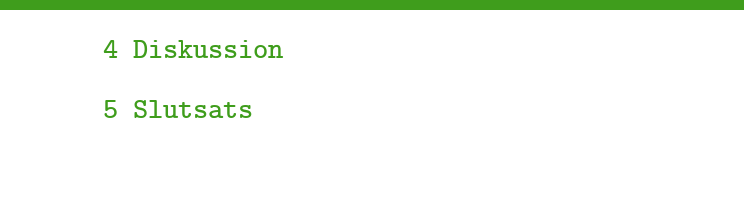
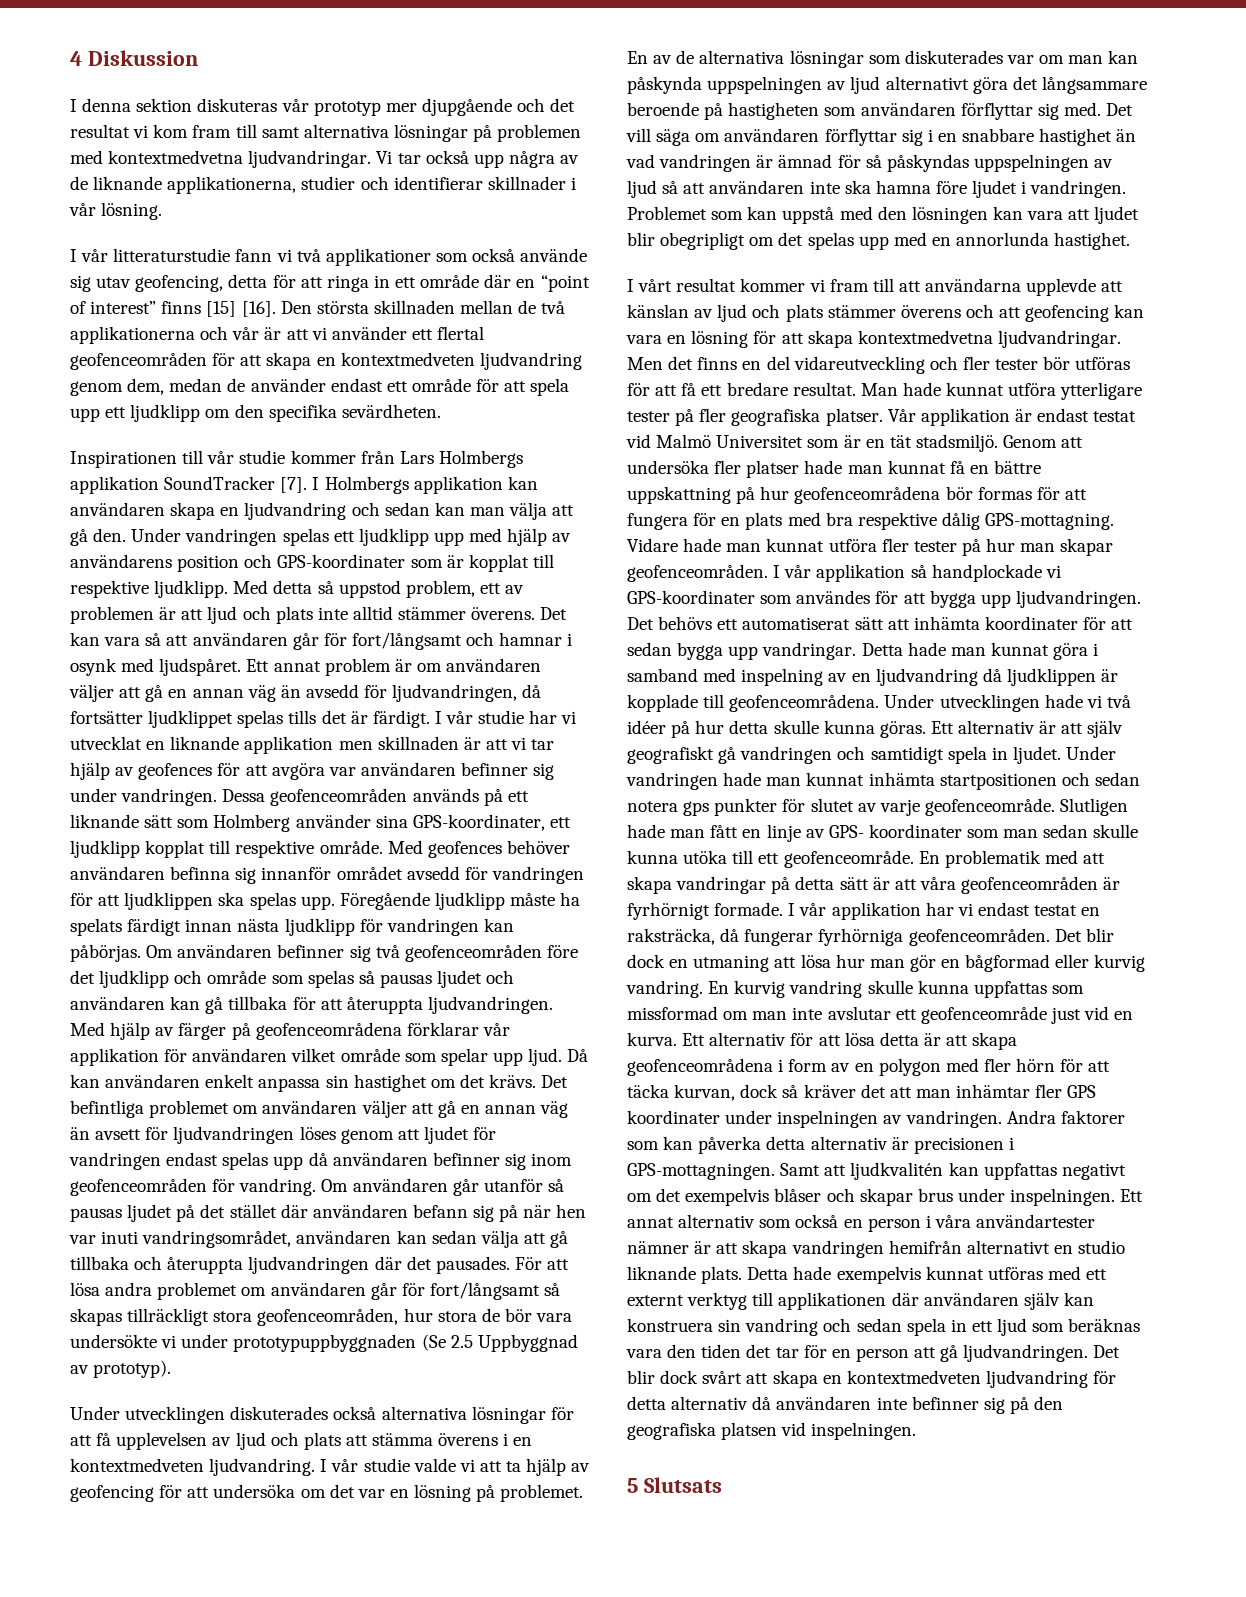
(284, 49) none -> [70,98,576,116] [70,124,582,142] [70,150,580,168] [70,176,576,194] [69,202,163,220] [70,248,588,266] [70,274,590,292] [70,300,566,317] [70,326,485,344] [70,352,582,370] [70,378,570,396] [70,404,441,422] [70,450,523,468] [70,476,538,494] [70,502,575,520] [70,528,572,546] [70,554,554,572] [70,580,525,598] [70,606,568,624] [70,632,573,650] [70,658,542,676] [69,684,542,702] [70,710,577,728] [70,736,555,754] [70,762,555,780] [70,788,529,806] [70,814,571,832] [70,840,570,858] [70,866,584,884] [70,892,581,910] [70,918,514,936] [70,944,578,962] [70,970,515,988] [70,996,553,1014] [70,1022,510,1040] [70,1048,589,1066] [70,1074,569,1092] [70,1100,569,1118] [70,1126,497,1144] [69,1152,573,1170] [70,1178,564,1196] [70,1204,587,1222] [69,1230,569,1248] [70,1256,570,1274] [70,1282,561,1300] [70,1308,573,1326] [70,1334,578,1352] [70,1360,172,1378] [70,1406,574,1424] [70,1432,533,1450] [70,1458,591,1476] [70,1484,584,1502] [627,50,1139,68] [627,76,1147,94] [627,102,1134,120] [626,128,1137,146] [626,154,1114,172] [627,180,1127,198] [627,206,1140,224] [627,232,1131,250] [627,278,1124,296] [627,304,1145,322] [626,330,1121,348] [627,356,1131,374] [627,382,1143,400] [627,408,1137,426] [626,434,1084,452] [627,460,1042,478] [627,486,1087,504] [627,512,1115,530] [627,538,1114,556] [627,564,1061,582] [627,590,1141,608] [627,616,1134,630] [627,642,1099,660] [627,668,1119,686] [627,694,1131,712] [627,720,1124,738] [627,746,1117,764] [626,772,1140,790] [627,798,1129,816] [627,824,1139,842] [627,850,1106,868] [627,876,1121,894] [627,902,1101,920] [627,928,1114,946] [627,954,1146,972] [626,980,1084,998] [627,1006,1134,1024] [627,1032,1018,1050] [627,1058,1111,1076] [627,1084,1097,1101] [627,1110,1125,1128] [627,1136,1014,1154] [627,1162,1126,1180] [627,1188,1144,1206] [627,1214,1096,1232] [627,1240,1126,1258] [627,1266,1108,1284] [627,1292,1094,1310] [627,1318,1141,1336] [626,1344,1121,1362] [627,1370,1117,1388] [627,1396,1064,1414] [627,1422,917,1440] // I denna sektion diskuteras vår prototyp mer djupgående och det resultat vi kom fram till samt alternativa lösningar på problemen med kontextmedvetna ljudvandringar. Vi tar också upp några av de liknande applikationerna, studier och identifierar skillnader i vår lösning. // I vår litteraturstudie fann vi två applikationer som också använde sig utav geofencing, detta för att ringa in ett område där en “point of interest” finns [15] [16]. Den största skillnaden mellan de två applikationerna och vår är att vi använder ett flertal geofenceområden för att skapa en kontextmedveten ljudvandring genom dem, medan de använder endast ett område för att spela upp ett ljudklipp om den specifika sevärdheten. // Inspirationen till vår studie kommer från Lars Holmbergs applikation SoundTracker [7]. I Holmbergs applikation kan användaren skapa en ljudvandring och sedan kan man välja att gå den. Under vandringen spelas ett ljudklipp upp med hjälp av användarens position och GPS-koordinater som är kopplat till respektive ljudklipp. Med detta så uppstod problem, ett av problemen är att ljud och plats inte alltid stämmer överens. Det kan vara så att användaren går för fort/långsamt och hamnar i osynk med ljudspåret. Ett annat problem är om användaren väljer att gå en annan väg än avsedd för ljudvandringen, då fortsätter ljudklippet spelas tills det är färdigt. I vår studie har vi utvecklat en liknande applikation men skillnaden är att vi tar hjälp av geofences för att avgöra var användaren befinner sig under vandringen. Dessa geofenceområden används på ett liknande sätt som Holmberg använder sina GPS-koordinater, ett ljudklipp kopplat till respektive område. Med geofences behöver användaren befinna sig innanför området avsedd för vandringen för att ljudklippen ska spelas upp. Föregående ljudklipp måste ha spelats färdigt innan nästa ljudklipp för vandringen kan påbörjas. Om användaren befinner sig två geofenceområden före det ljudklipp och område som spelas så pausas ljudet och användaren kan gå tillbaka för att återuppta ljudvandringen. Med hjälp av färger på geofenceområdena förklarar vår applikation för användaren vilket område som spelar upp ljud. Då kan användaren enkelt anpassa sin hastighet om det krävs. Det befintliga problemet om användaren väljer att gå en annan väg än avsett för ljudvandringen löses genom att ljudet för vandringen endast spelas upp då användaren befinner sig inom geofenceområden för vandring. Om användaren går utanför så pausas ljudet på det stället där användaren befann sig på när hen var inuti vandringsområdet, användaren kan sedan välja att gå tillbaka och återuppta ljudvandringen där det pausades. För att lösa andra problemet om användaren går för fort/långsamt så skapas tillräckligt stora geofenceområden, hur stora de bör vara undersökte vi under prototypuppbyggnaden (Se 2.5 Uppbyggnad av prototyp). // Under utvecklingen diskuterades också alternativa lösningar för att få upplevelsen av ljud och plats att stämma överens i en kontextmedveten ljudvandring. I vår studie valde vi att ta hjälp av geofencing för att undersöka om det var en lösning på problemet. En av de alternativa lösningar som diskuterades var om man kan påskynda uppspelningen av ljud alternativt göra det långsammare beroende på hastigheten som användaren förflyttar sig med. Det vill säga om användaren förflyttar sig i en snabbare hastighet än vad vandringen är ämnad för så påskyndas uppspelningen av ljud så att användaren inte ska hamna före ljudet i vandringen. Problemet som kan uppstå med den lösningen kan vara att ljudet blir obegripligt om det spelas upp med en annorlunda hastighet. // I vårt resultat kommer vi fram till att användarna upplevde att känslan av ljud och plats stämmer överens och att geofencing kan vara en lösning för att skapa kontextmedvetna ljudvandringar. Men det finns en del vidareutveckling och fler tester bör utföras för att få ett bredare resultat. Man hade kunnat utföra ytterligare tester på fler geografiska platser. Vår applikation är endast testat vid Malmö Universitet som är en tät stadsmiljö. Genom att undersöka fler platser hade man kunnat få en bättre uppskattning på hur geofenceområdena bör formas för att fungera för en plats med bra respektive dålig GPS-mottagning. Vidare hade man kunnat utföra fler tester på hur man skapar geofenceområden. I vår applikation så handplockade vi GPS-koordinater som användes för att bygga upp ljudvandringen. Det behövs ett automatiserat sätt att inhämta koordinater för att sedan bygga upp vandringar. Detta hade man kunnat göra i samband med inspelning av en ljudvandring då ljudklippen är kopplade till geofenceområdena. Under utvecklingen hade vi två idéer på hur detta skulle kunna göras. Ett alternativ är att själv geografiskt gå vandringen och samtidigt spela in ljudet. Under vandringen hade man kunnat inhämta startpositionen och sedan notera gps punkter för slutet av varje geofenceområde. Slutligen hade man fått en linje av GPS- koordinater som man sedan skulle kunna utöka till ett geofenceområde. En problematik med att skapa vandringar på detta sätt är att våra geofenceområden är fyrhörnigt formade. I vår applikation har vi endast testat en raksträcka, då fungerar fyrhörniga geofenceområden. Det blir dock en utmaning att lösa hur man gör en bågformad eller kurvig vandring. En kurvig vandring skulle kunna uppfattas som missformad om man inte avslutar ett geofenceområde just vid en kurva. Ett alternativ för att lösa detta är att skapa geofenceområdena i form av en polygon med fler hörn för att täcka kurvan, dock så kräver det att man inhämtar fler GPS koordinater under inspelningen av vandringen. Andra faktorer som kan påverka detta alternativ är precisionen i GPS-mottagningen. Samt att ljudkvalitén kan uppfattas negativt om det exempelvis blåser och skapar brus under inspelningen. Ett annat alternativ som också en person i våra användartester nämner är att skapa vandringen hemifrån alternativt en studio liknande plats. Detta hade exempelvis kunnat utföras med ett externt verktyg till applikationen där användaren själv kan konstruera sin vandring och sedan spela in ett ljud som beräknas vara den tiden det tar för en person att gå ljudvandringen. Det blir dock svårt att skapa en kontextmedveten ljudvandring för detta alternativ då användaren inte befinner sig på den geografiska platsen vid inspelningen.

